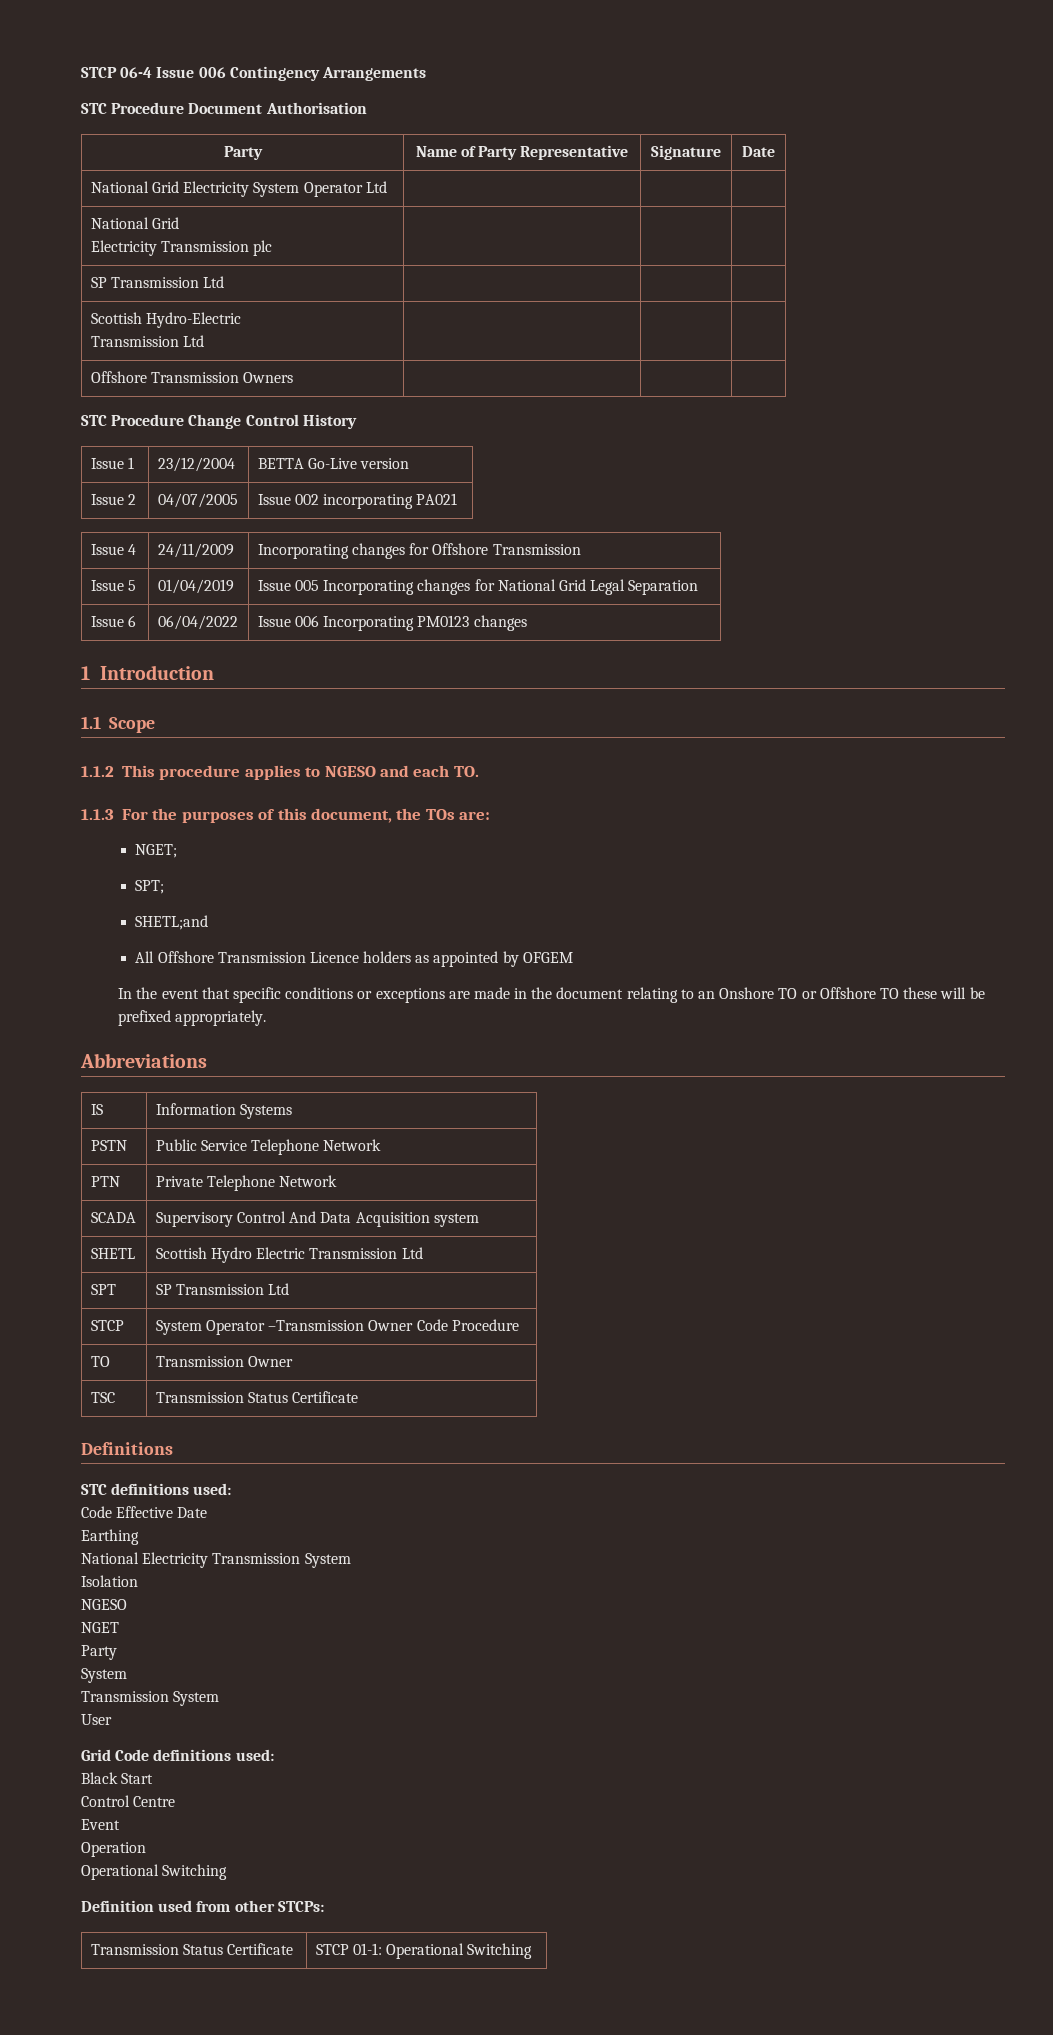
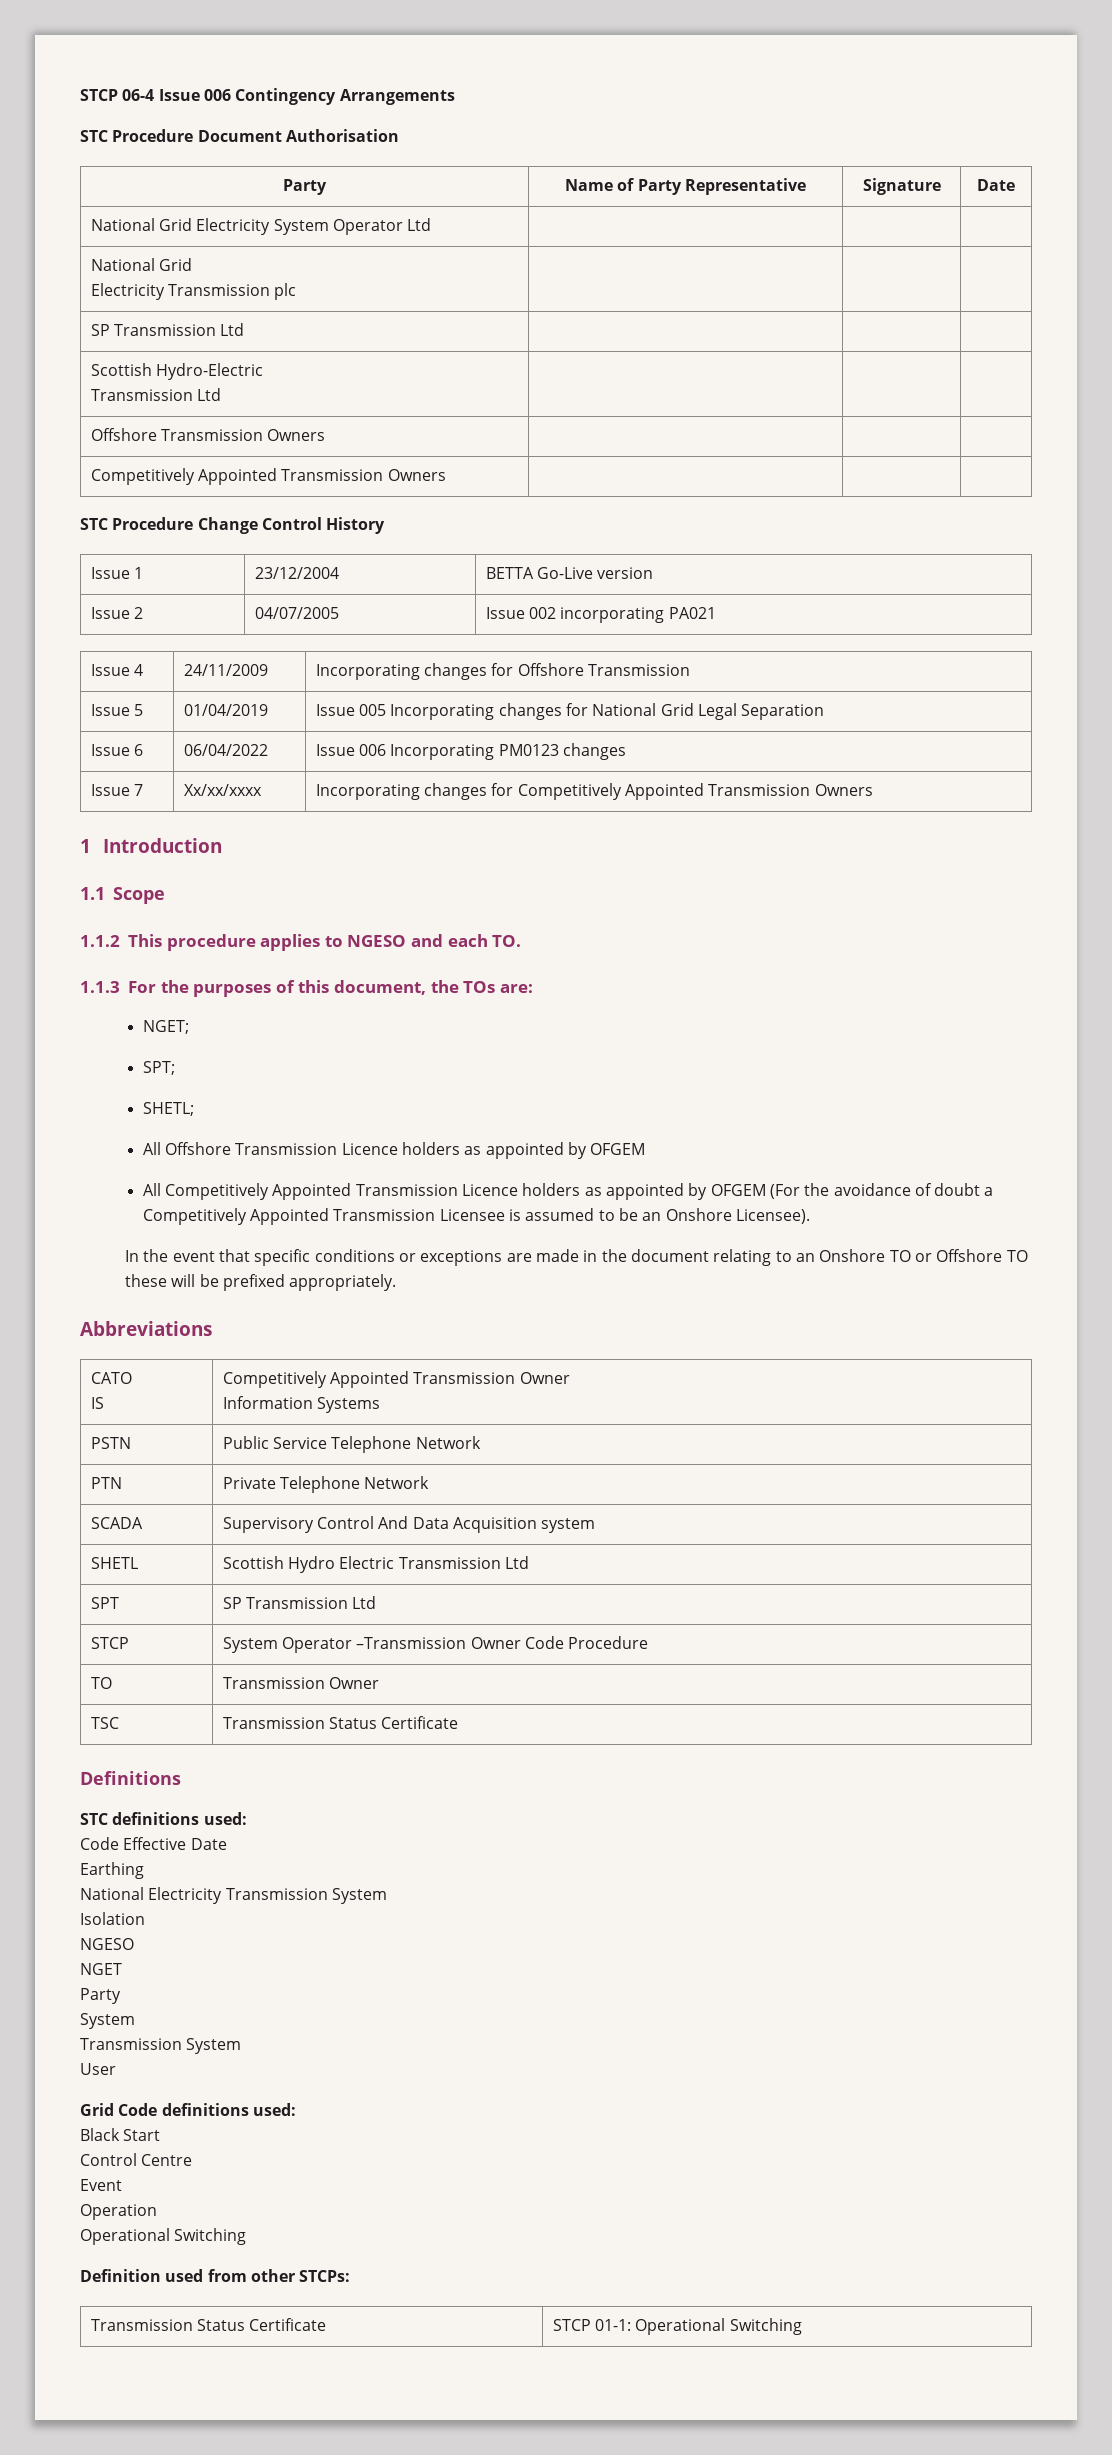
(294, 377) none -> [90,468,446,485] // Competitively Appointed Transmission Owners | | |
(527, 623) none -> [90,784,143,796] [183,784,262,796] [315,783,873,800] // Issue 7 | Xx/xx/xxxx | Incorporating changes for Competitively Appointed Transmission Owners
[135,915,209,930] SHETL;and -> [142,1102,194,1116] SHETL;
(573, 957) none -> [142,1183,994,1200] [142,1208,810,1225] // All Competitively Appointed Transmission Licence holders as appointed by OFGEM (For the avoidance of doubt a Competitively Appointed Transmission Licensee is assumed to be an Onshore Licensee).
(207, 1060) none -> [90,1372,132,1384] CATO //
(103, 1109) none -> [222,1371,570,1388] Competitively Appointed Transmission Owner //

